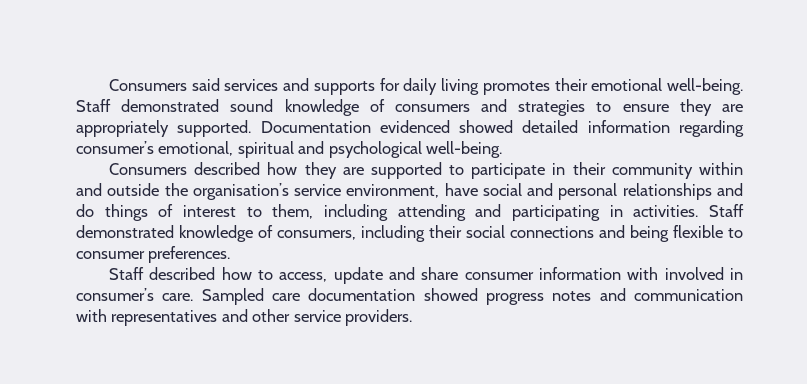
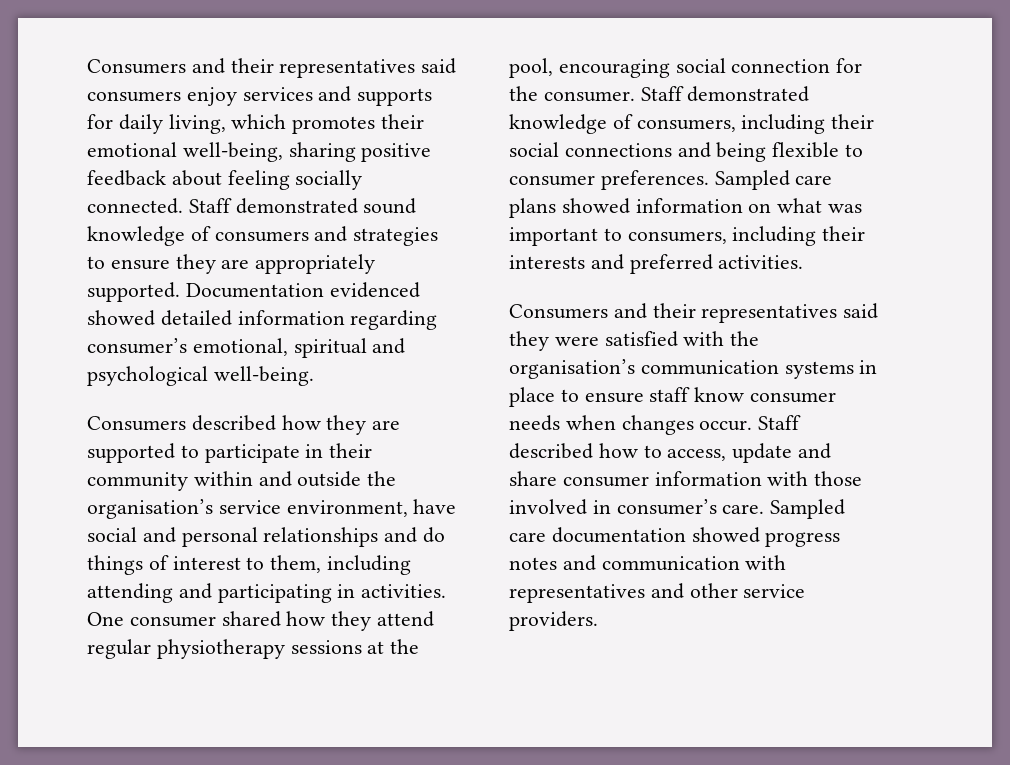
[109,78,220,91] Consumers said -> [87,58,457,78] [87,87,237,106] Consumers and their representatives said consumers enjoy
[441,78,480,95] living -> [168,114,287,134] living, which
[667,78,744,95] well-being. -> [182,142,432,162] [87,170,363,190] [87,198,183,214] well-being, sharing positive feedback about feeling socially connected.
(699, 211) none -> [87,611,435,631] [87,639,420,659] [509,58,863,78] [509,86,635,102] One consumer shared how they attend regular physiotherapy sessions at the pool, encouraging social connection for the consumer.
(231, 254) // -> [714,170,833,190] [509,198,863,218] [509,226,866,246] [509,254,804,274] [509,303,879,323] [509,331,760,351] [509,359,878,379] [509,387,837,407] [509,415,753,435] Sampled care plans showed information on what was important to consumers, including their interests and preferred activities. // Consumers and their representatives said they were satisfied with the organisation’s communication systems in place to ensure staff know consumer needs when changes occur.
(659, 273) none -> [814,471,863,486] those

